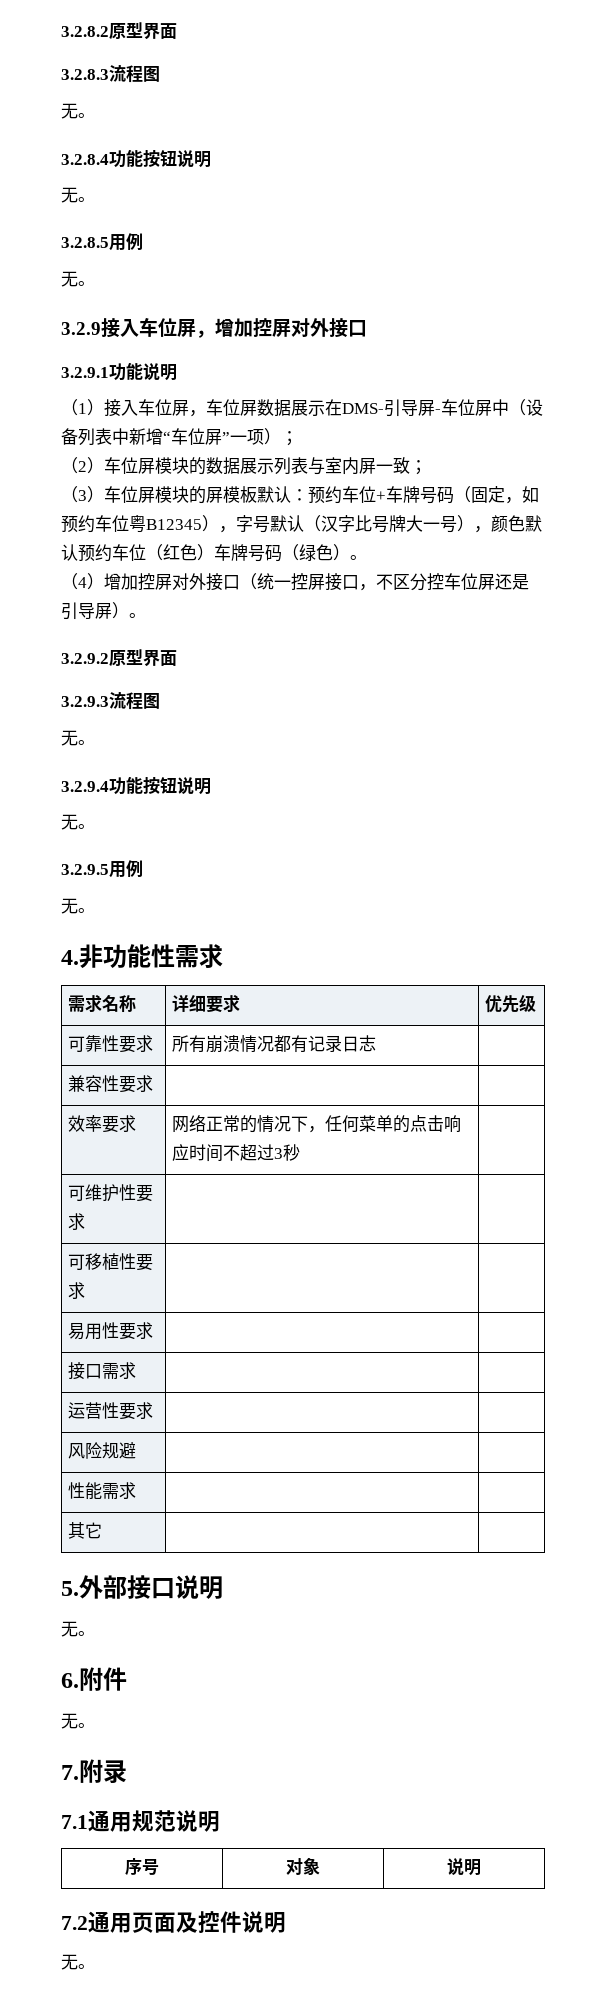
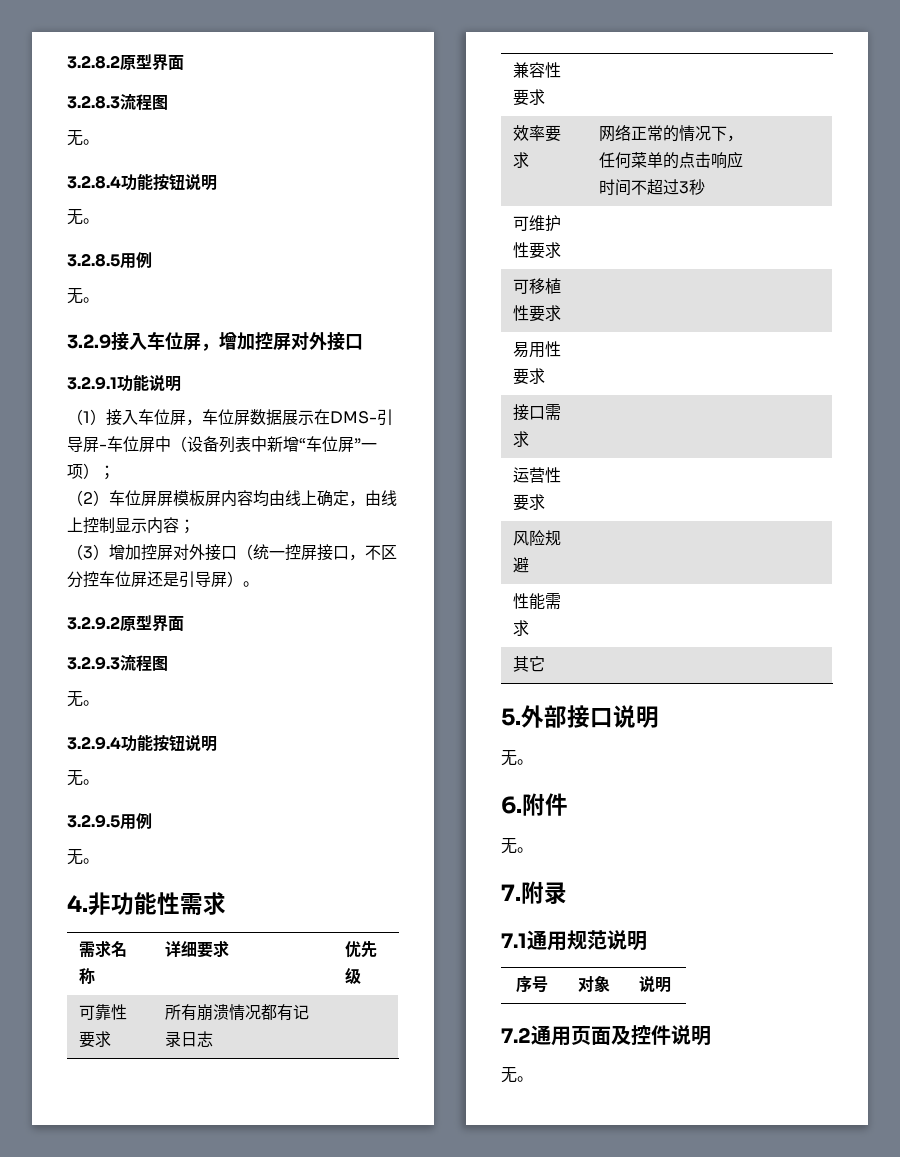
[155,457,427,475] [61,486,539,504] [61,515,542,533] [61,544,367,562] [61,573,87,590] 模块的数据展示列表与室内屏一致； // （3）车位屏模块的屏模板默认：预约车位+车牌号码（固定，如预约车位粤B12345），字号默认（汉字比号牌大一号），颜色默认预约车位（红色）车牌号码（绿色）。 // （4 -> [157,490,397,507] [67,517,195,534] [67,544,93,560] 屏模板屏内容均由线上确定，由线上控制显示内容； // （3

